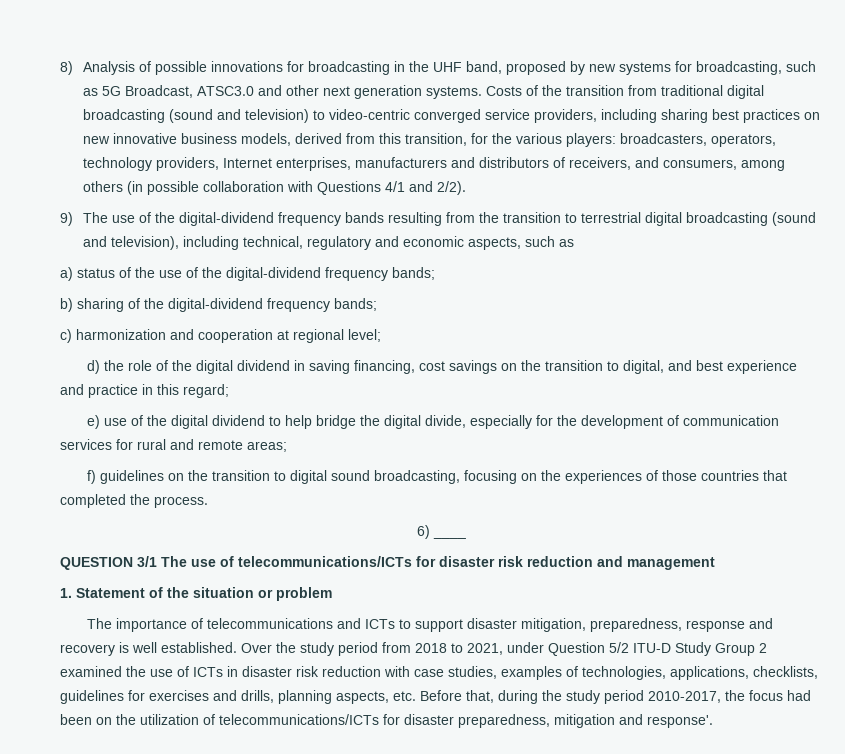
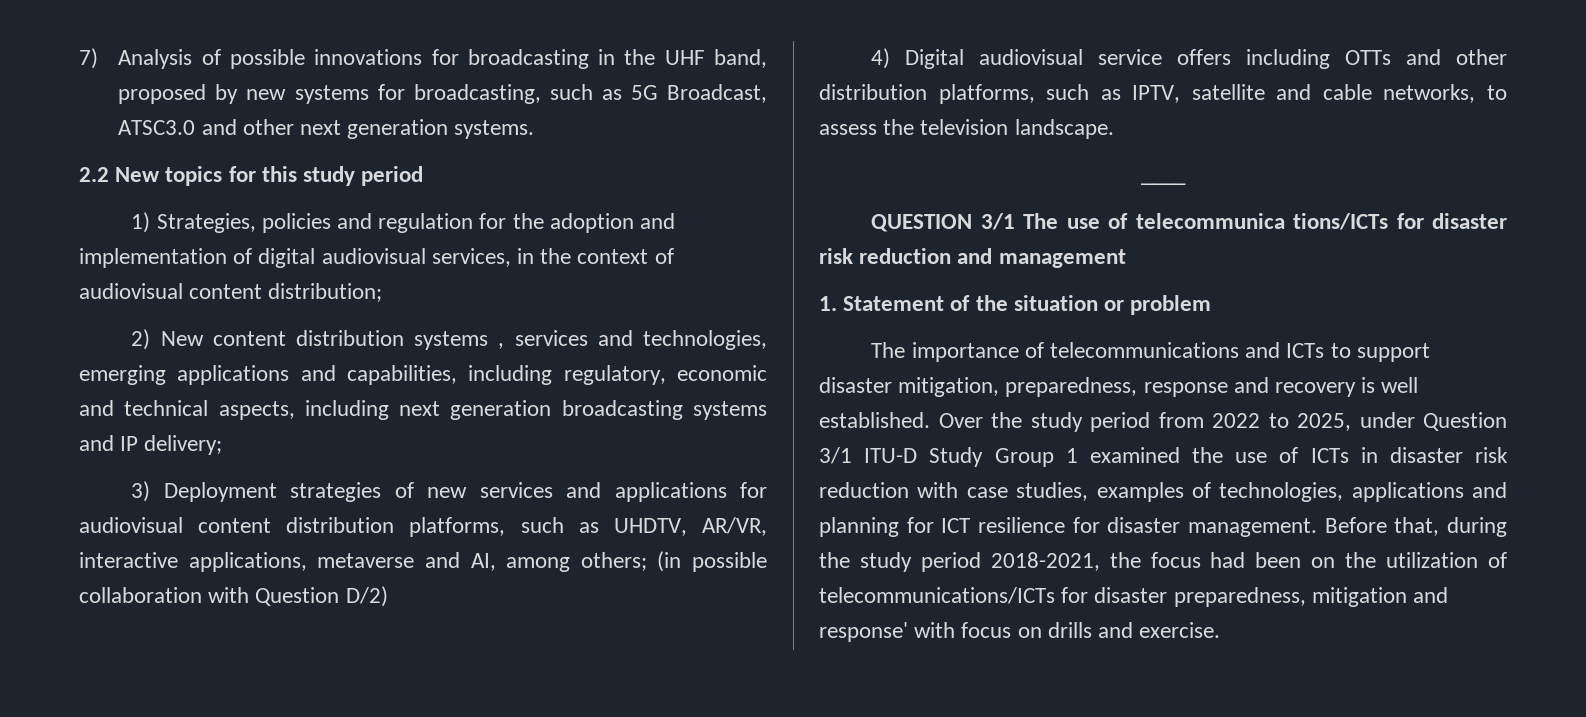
[60,61,73,75] 8) -> [79,48,98,69] 7)
[485,85,764,99] [82,109,820,123] [82,133,776,147] [82,157,785,171] [82,181,466,195] [60,212,816,226] [82,236,574,250] [60,267,435,281] [60,298,377,312] [60,329,381,343] [86,360,797,374] [60,384,229,398] [86,415,779,429] [60,439,287,452] [86,470,787,484] [60,494,208,508] [417,525,430,539] Costs of the transition from traditional digital broadcasting (sound and television) to video-centric converged service providers, including sharing best practices on new innovative business models, derived from this transition, for the various players: broadcasters, operators, technology providers, Internet enterprises, manufacturers and distributors of receivers, and consumers, among others (in possible collaboration with Questions 4/1 and 2/2). // 9) The use of the digital-dividend frequency bands resulting from the transition to terrestrial digital broadcasting (sound and television), including technical, regulatory and economic aspects, such as // a) status of the use of the digital-dividend frequency bands; // b) sharing of the digital-dividend frequency bands; // c) harmonization and cooperation at regional level; // d) the role of the digital dividend in saving financing, cost savings on the transition to digital, and best experience and practice in this regard; // e) use of the digital dividend to help bridge the digital divide, especially for the development of communication services for rural and remote areas; // f) guidelines on the transition to digital sound broadcasting, focusing on the experiences of those countries that completed the process. // 6) -> [79,166,424,186] [131,212,675,233] [79,248,674,268] [79,283,383,302] [131,329,767,350] [79,365,767,385] [79,400,767,420] [79,435,223,455] [131,481,767,502] [79,517,767,537] [79,551,767,572] [79,586,388,607] [871,48,1507,69] [819,84,1507,104] [819,119,1114,139] // 2.2 New topics for this study period // 1) Strategies, policies and regulation for the adoption and implementation of digital audiovisual services, in the context of audiovisual content distribution; // 2) New content distribution systems , services and technologies, emerging applications and capabilities, including regulatory, economic and technical aspects, including next generation broadcasting systems and IP delivery; // 3) Deployment strategies of new services and applications for audiovisual content distribution platforms, such as UHDTV, AR/VR, interactive applications, metaverse and AI, among others; (in possible collaboration with Question D/2) // 4) Digital audiovisual service offers including OTTs and other distribution platforms, such as IPTV, satellite and cable networks, to assess the television landscape. //
[238,556,412,567] telecommunications/ICTs -> [1135,213,1389,230] telecommunica tions/ICTs
[415,643,503,655] 2018 to 2021, -> [1212,413,1351,431] 2022 to 2025,
[609,642,629,653] 5/2 -> [819,447,852,464] 3/1
[759,643,767,653] 2 -> [1065,448,1078,463] 1
[670,666,818,680] [60,690,416,704] applications, checklists, guidelines for exercises and drills, planning aspects, etc. -> [1351,482,1507,502] [819,517,1317,537] applications and planning for ICT resilience for disaster management.
[648,691,721,703] 2010-2017, -> [990,552,1100,571] 2018-2021,
[647,715,713,728] response'. -> [819,622,1221,642] response' with focus on drills and exercise.

